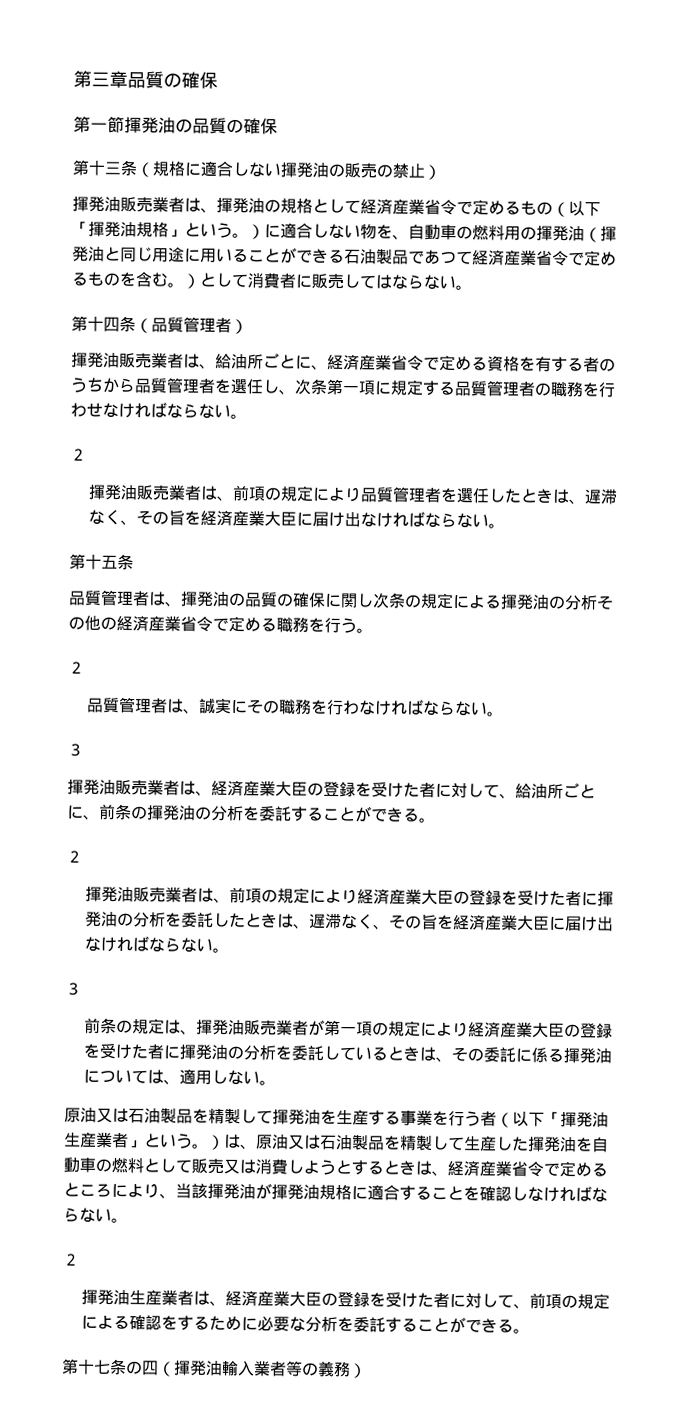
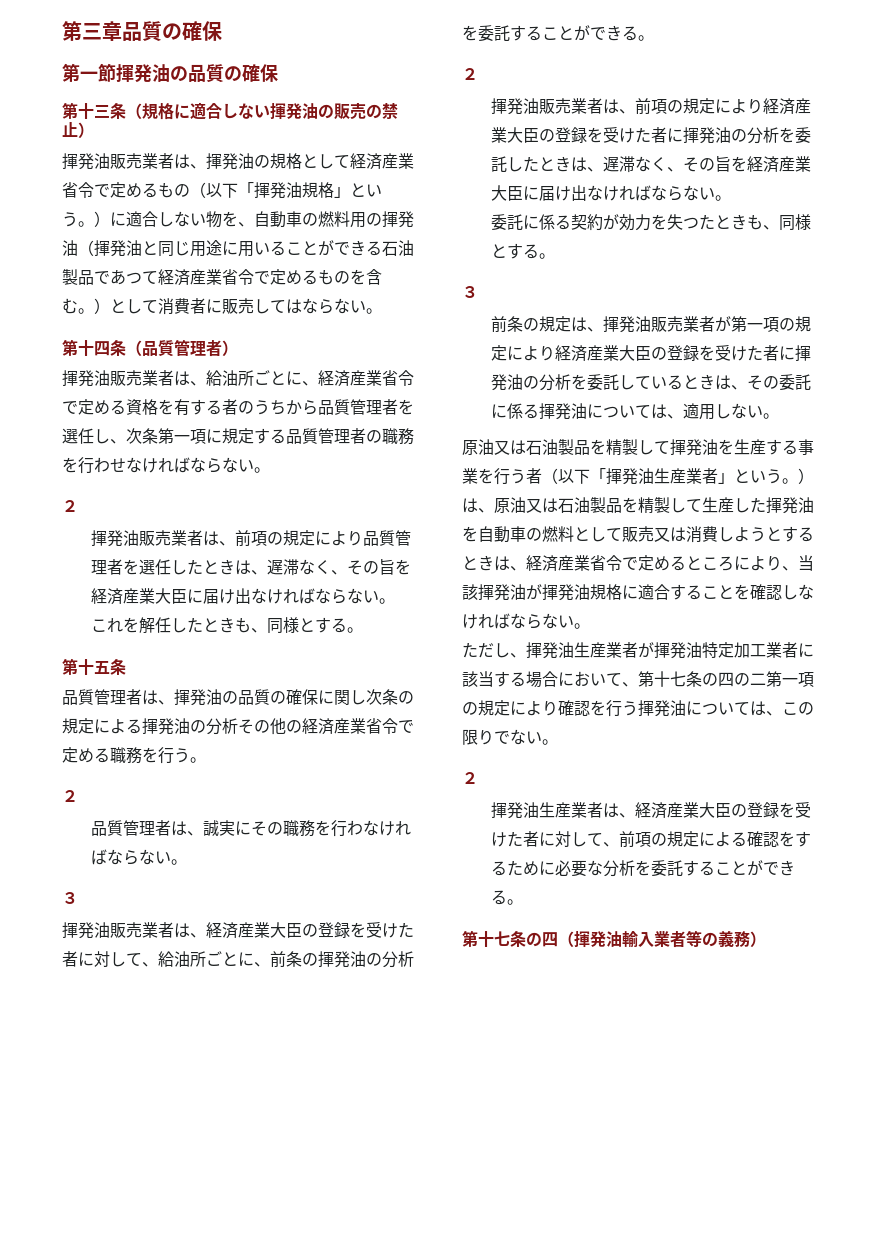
(506, 526) none -> [90,617,363,634] // これを解任したときも、同様とする。
(230, 950) none -> [490,214,811,231] [490,243,555,259] // 委託に係る契約が効力を失つたときも、同様とする。
(128, 1220) none -> [462,642,814,659] [462,671,814,688] [462,700,814,717] [462,729,558,745] // ただし、揮発油生産業者が揮発油特定加工業者に該当する場合において、第十七条の四の二第一項の規定により確認を行う揮発油については、この限りでない。

